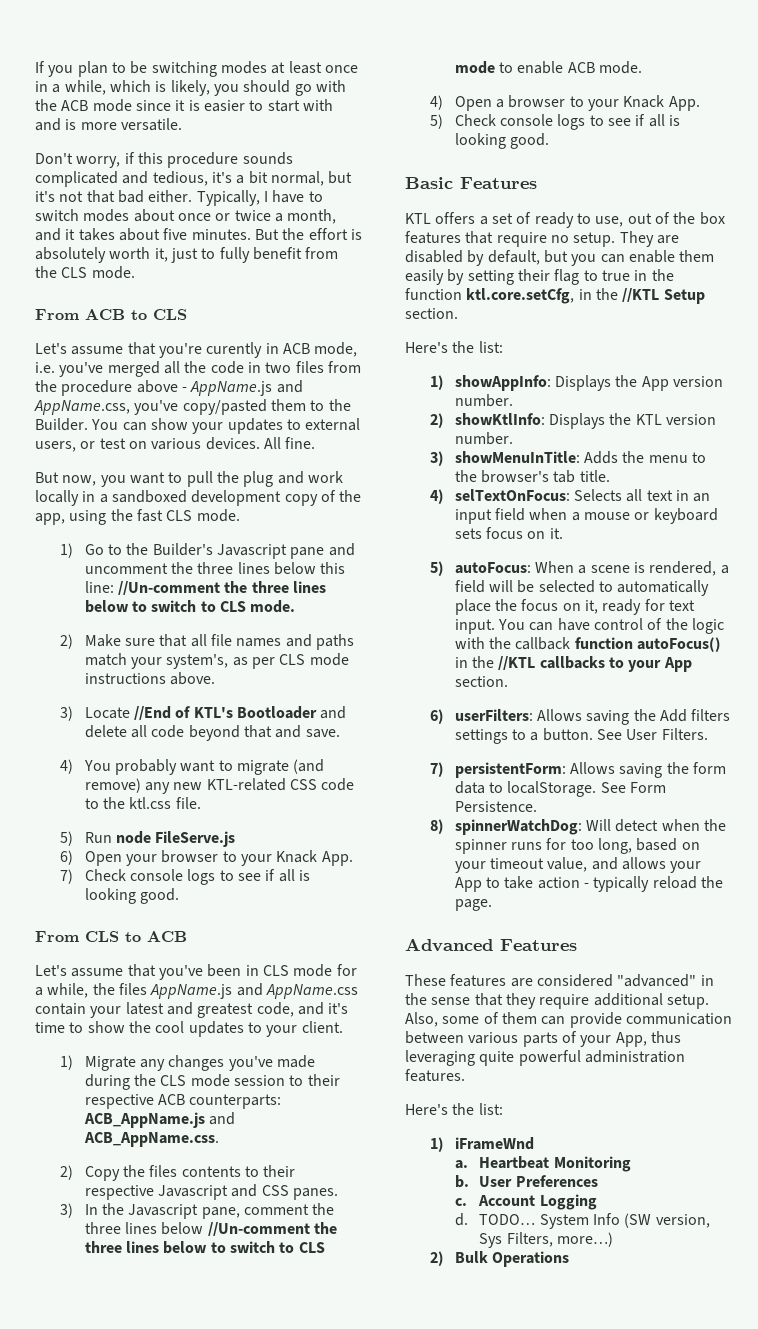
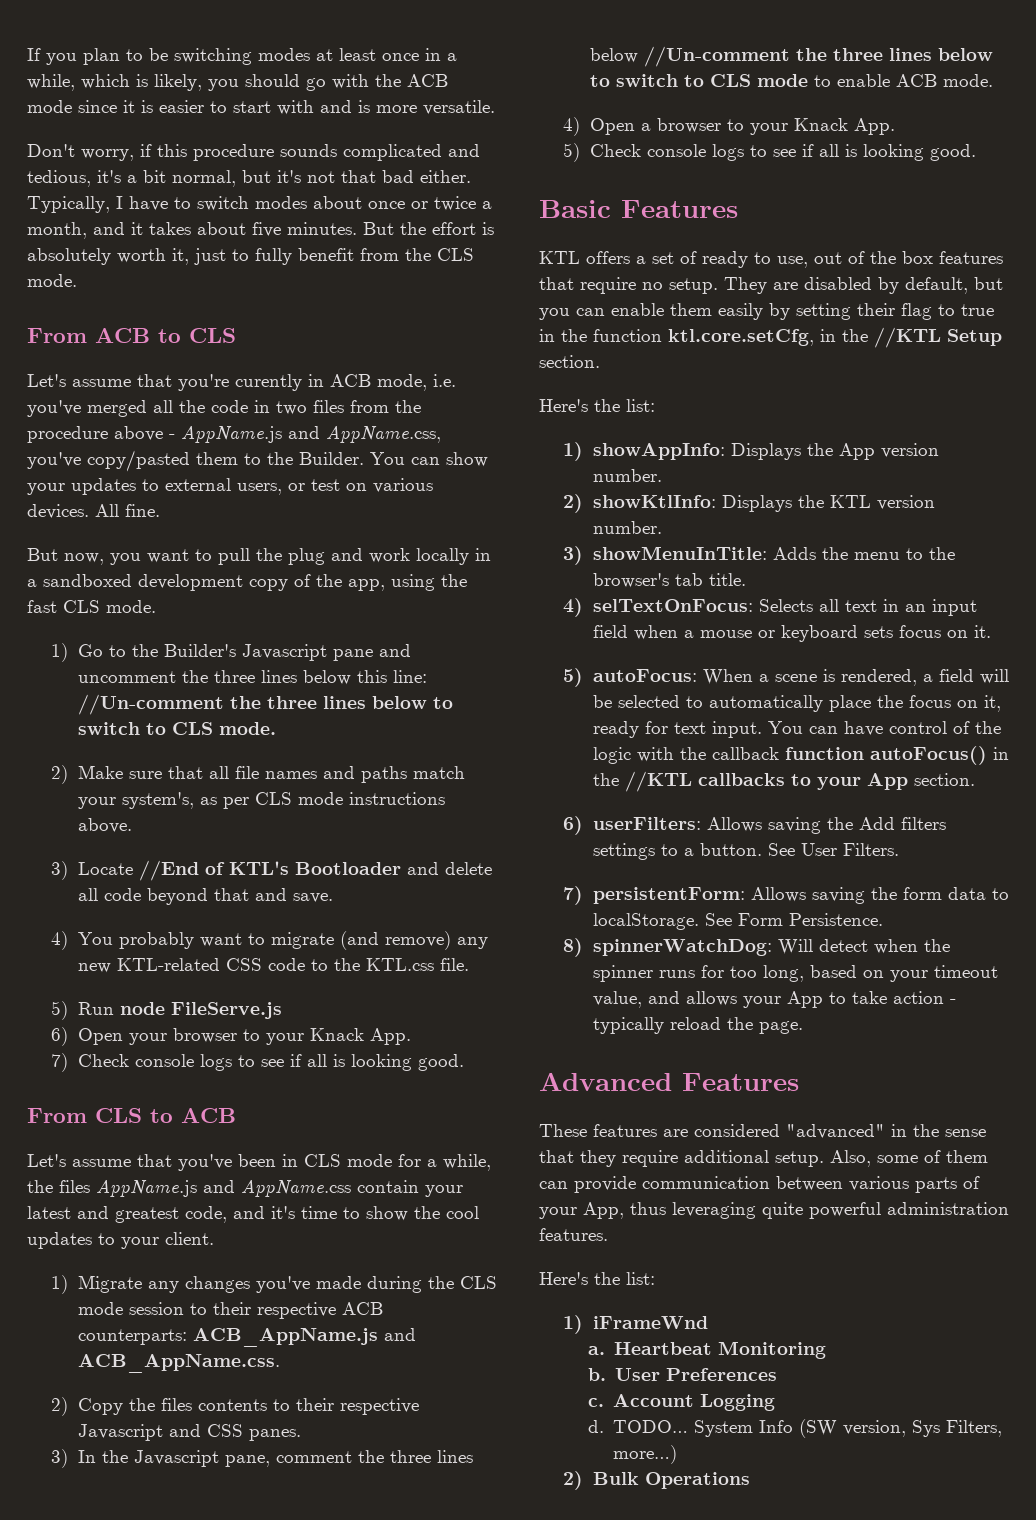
[129,797,172,809] ktl.css -> [365,958,434,971] KTL.css

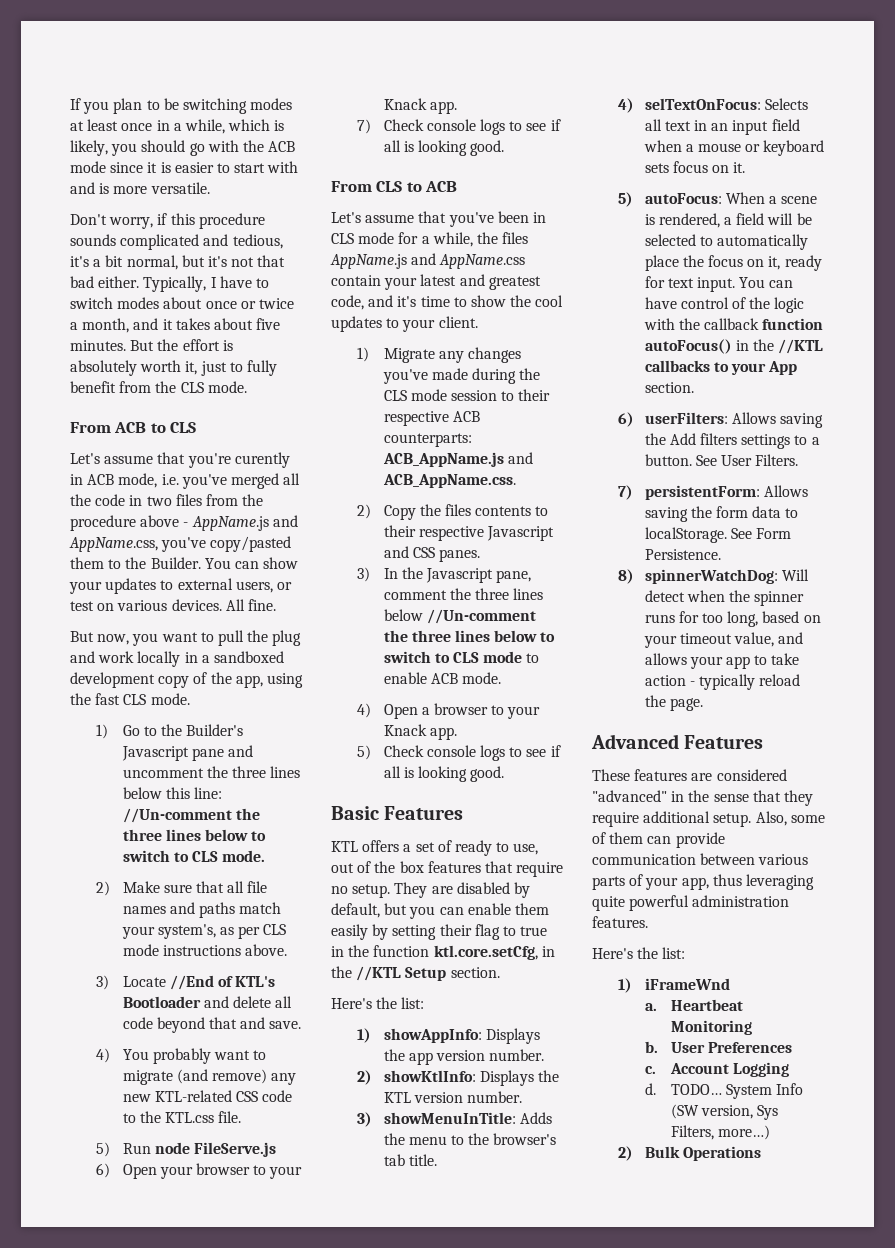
[369,1028,411,1045] App. -> [429,101,457,114] app.
[853,118,895,135] App. -> [429,727,457,740] app.
[838,443,875,460] App -> [408,1052,433,1065] app
[786,991,823,1008] App -> [726,656,751,669] app
[583,1202,624,1219] App, -> [681,877,709,890] app,

